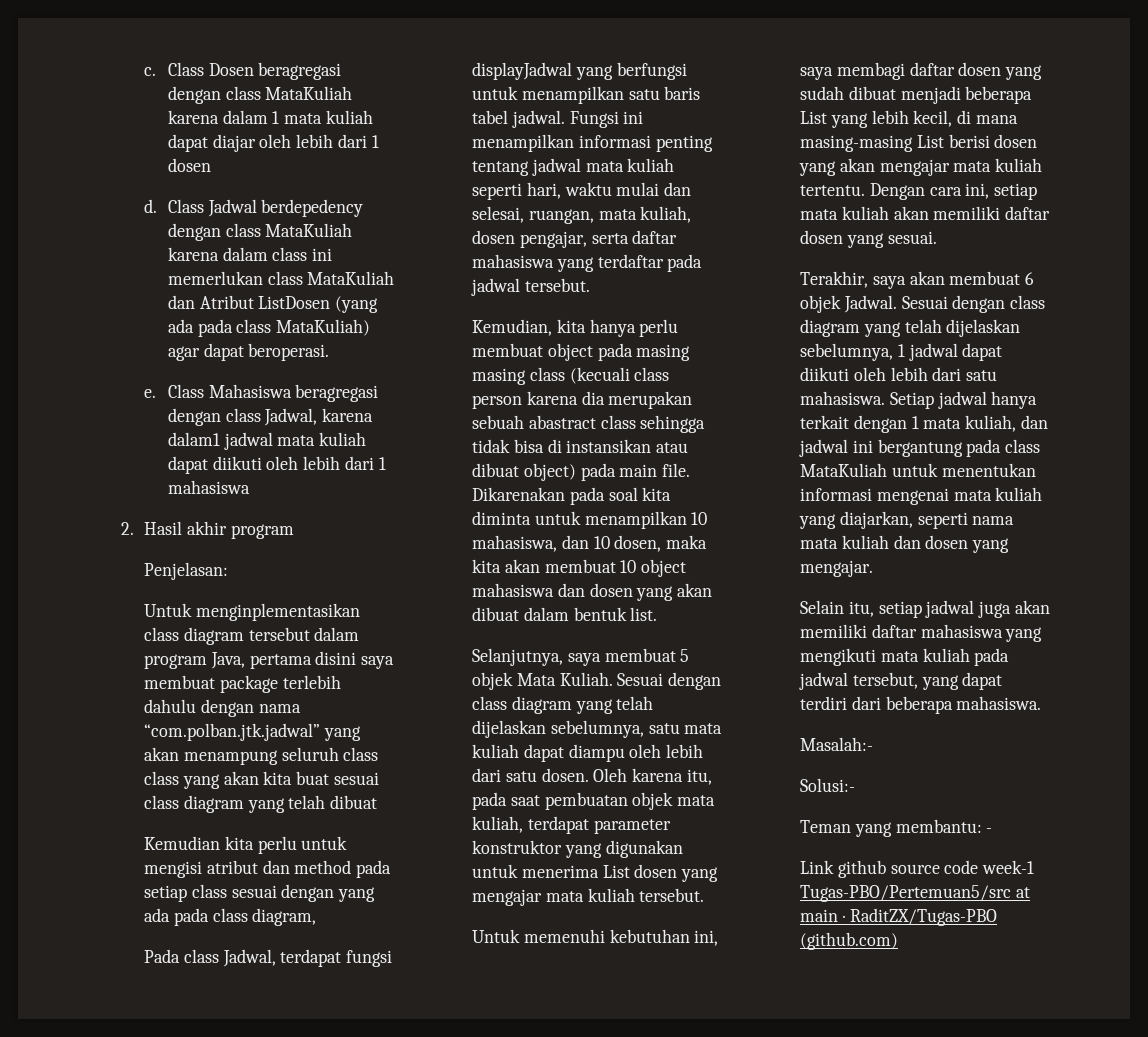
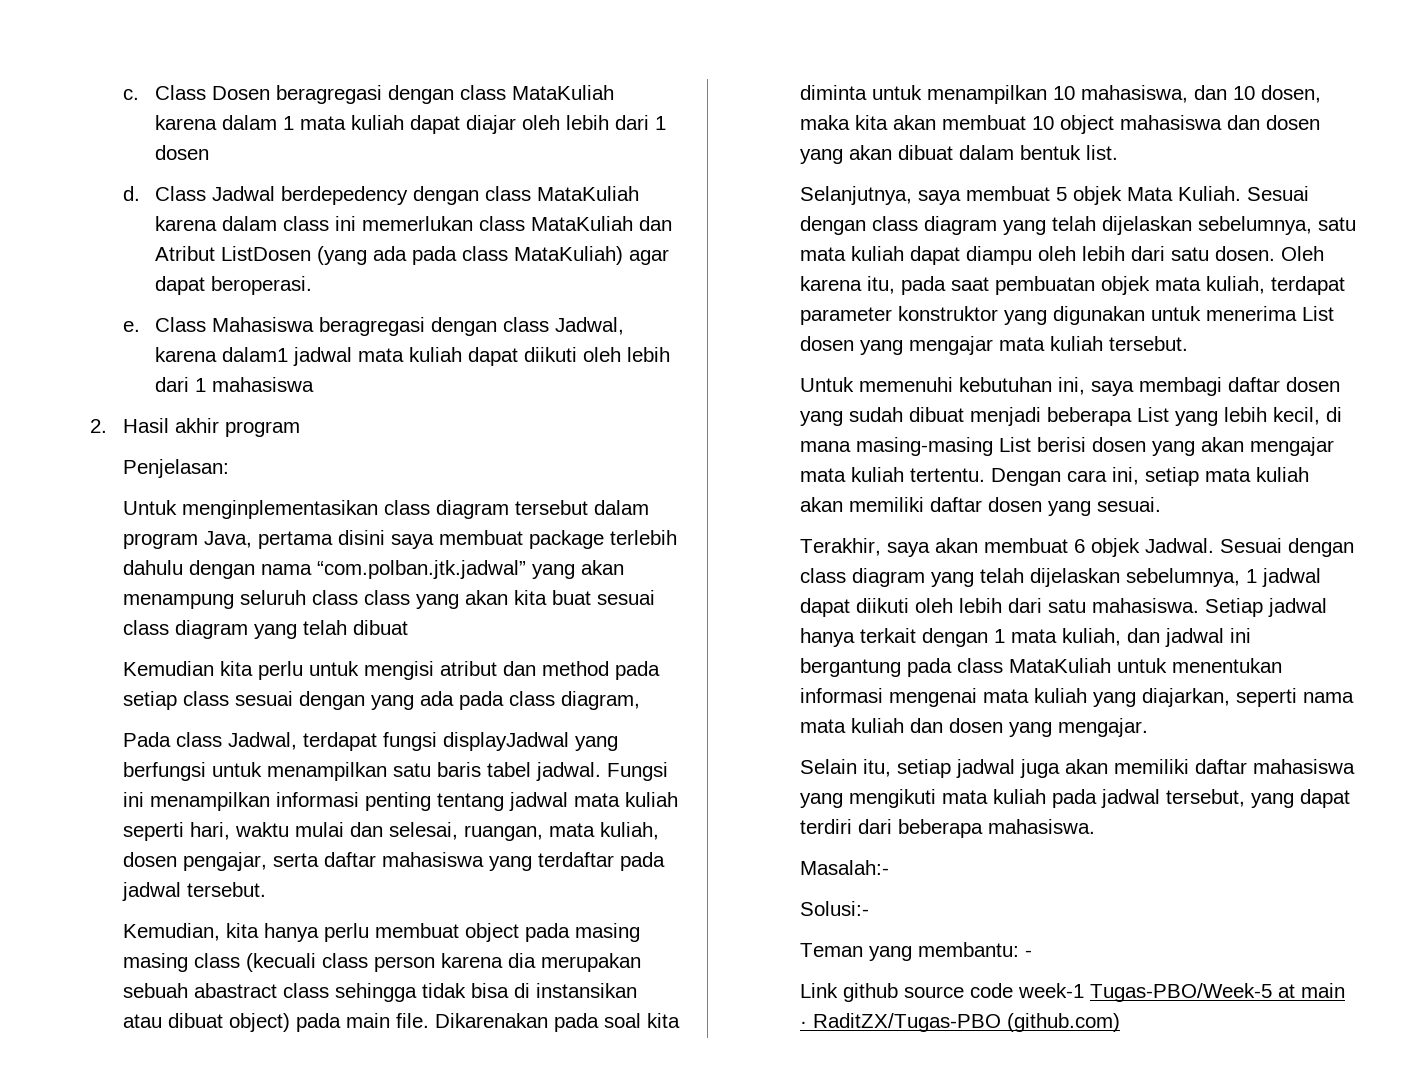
[800,885,1012,902] Tugas-PBO/Pertemuan5/src -> [1089,983,1272,1002] Tugas-PBO/Week-5

